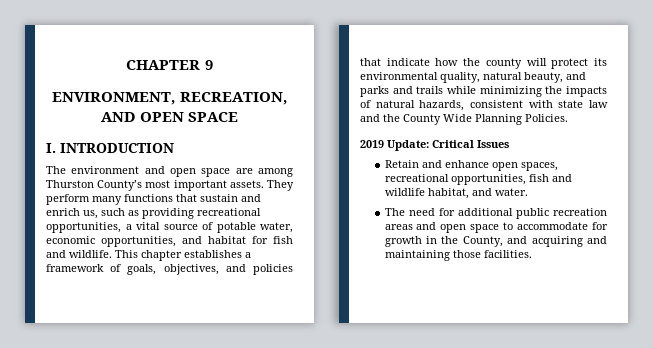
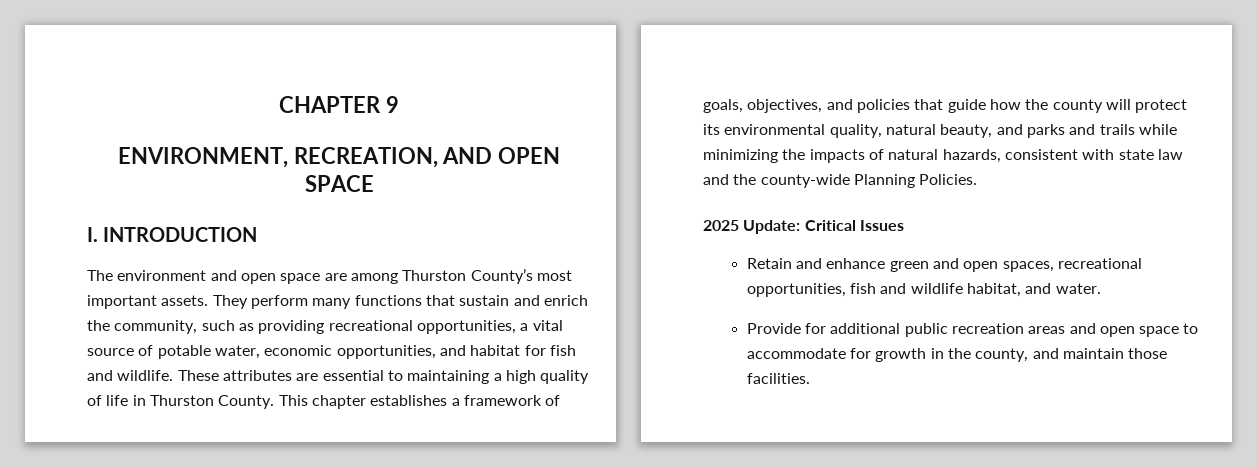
[83,210,98,219] us, -> [87,320,198,334] the community,
(112, 254) none -> [177,370,590,384] [87,395,275,409] These attributes are essential to maintaining a high quality of life in Thurston County.
[386,58,430,66] indicate -> [947,99,986,113] guide
[403,114,472,125] County Wide -> [760,174,850,188] county-wide
[360,140,384,148] 2019 -> [703,220,739,231] 2025
(489, 164) none -> [889,258,959,272] green and
[384,208,435,216] The need -> [746,323,801,334] Provide
[462,236,607,247] [384,250,450,261] County, and acquiring and maintaining -> [975,348,1124,362] county, and maintain

